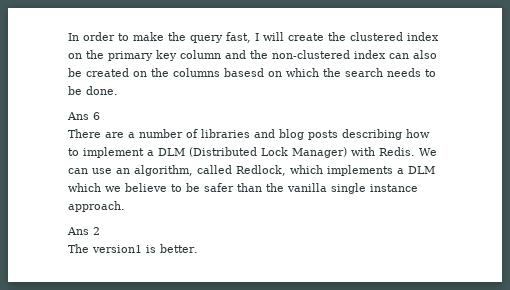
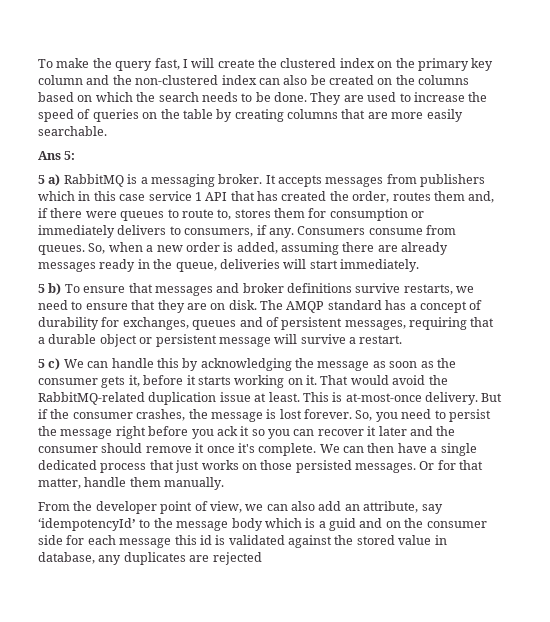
[68,32,129,41] In order to -> [38,59,53,68] To
[224,68,264,77] basesd -> [38,92,74,102] based
[67,112,100,120] [68,129,430,140] [68,147,437,158] [68,165,435,176] [68,183,418,194] [68,201,125,212] [67,227,100,235] [68,244,198,253] // Ans 6 // There are a number of libraries and blog posts describing how to implement a DLM (Distributed Lock Manager) with Redis. We can use an algorithm, called Redlock, which implements a DLM which we believe to be safer than the vanilla single instance approach. // Ans 2 // The version1 is better. -> [310,92,488,105] [38,109,463,122] [38,126,107,136] [38,151,76,160] [38,174,486,187] [38,191,495,203] [38,208,425,221] [38,225,456,238] [38,242,449,255] [38,259,419,272] [38,283,475,296] [38,300,483,313] [38,317,495,330] [38,334,403,347] [38,358,456,371] [38,375,448,388] [38,392,503,405] [38,409,491,422] [38,426,456,439] [38,443,477,456] [38,460,484,473] [38,477,225,490] [38,501,443,514] [38,518,487,531] [38,535,447,548] [38,552,262,565] They are used to increase the speed of queries on the table by creating columns that are more easily searchable. // Ans 5: // 5 a) RabbitMQ is a messaging broker. It accepts messages from publishers which in this case service 1 API that has created the order, routes them and, if there were queues to route to, stores them for consumption or immediately delivers to consumers, if any. Consumers consume from queues. So, when a new order is added, assuming there are already messages ready in the queue, deliveries will start immediately. // 5 b) To ensure that messages and broker definitions survive restarts, we need to ensure that they are on disk. The AMQP standard has a concept of durability for exchanges, queues and of persistent messages, requiring that a durable object or persistent message will survive a restart. // 5 c) We can handle this by acknowledging the message as soon as the consumer gets it, before it starts working on it. That would avoid the RabbitMQ-related duplication issue at least. This is at-most-once delivery. But if the consumer crashes, the message is lost forever. So, you need to persist the message right before you ack it so you can recover it later and the consumer should remove it once it's complete. We can then have a single dedicated process that just works on those persisted messages. Or for that matter, handle them manually. // From the developer point of view, we can also add an attribute, say ‘idempotencyId’ to the message body which is a guid and on the consumer side for each message this id is validated against the stored value in database, any duplicates are rejected

